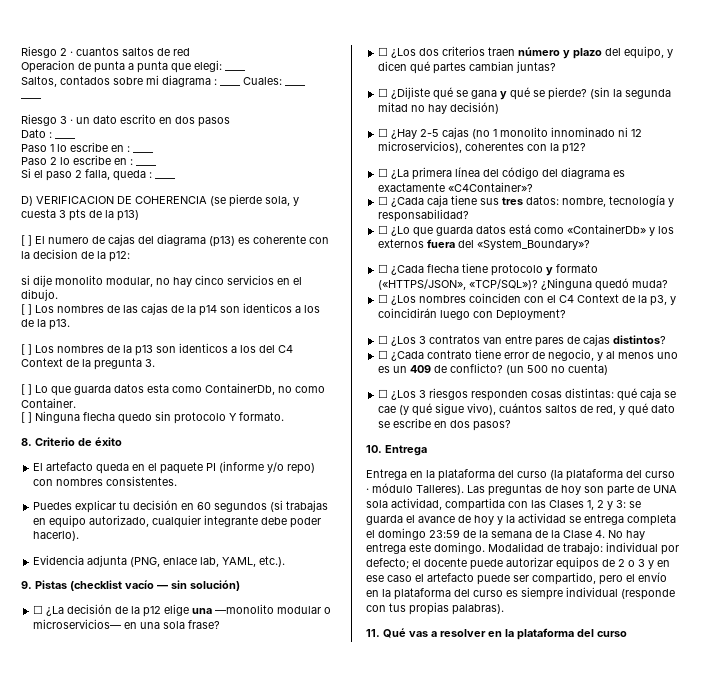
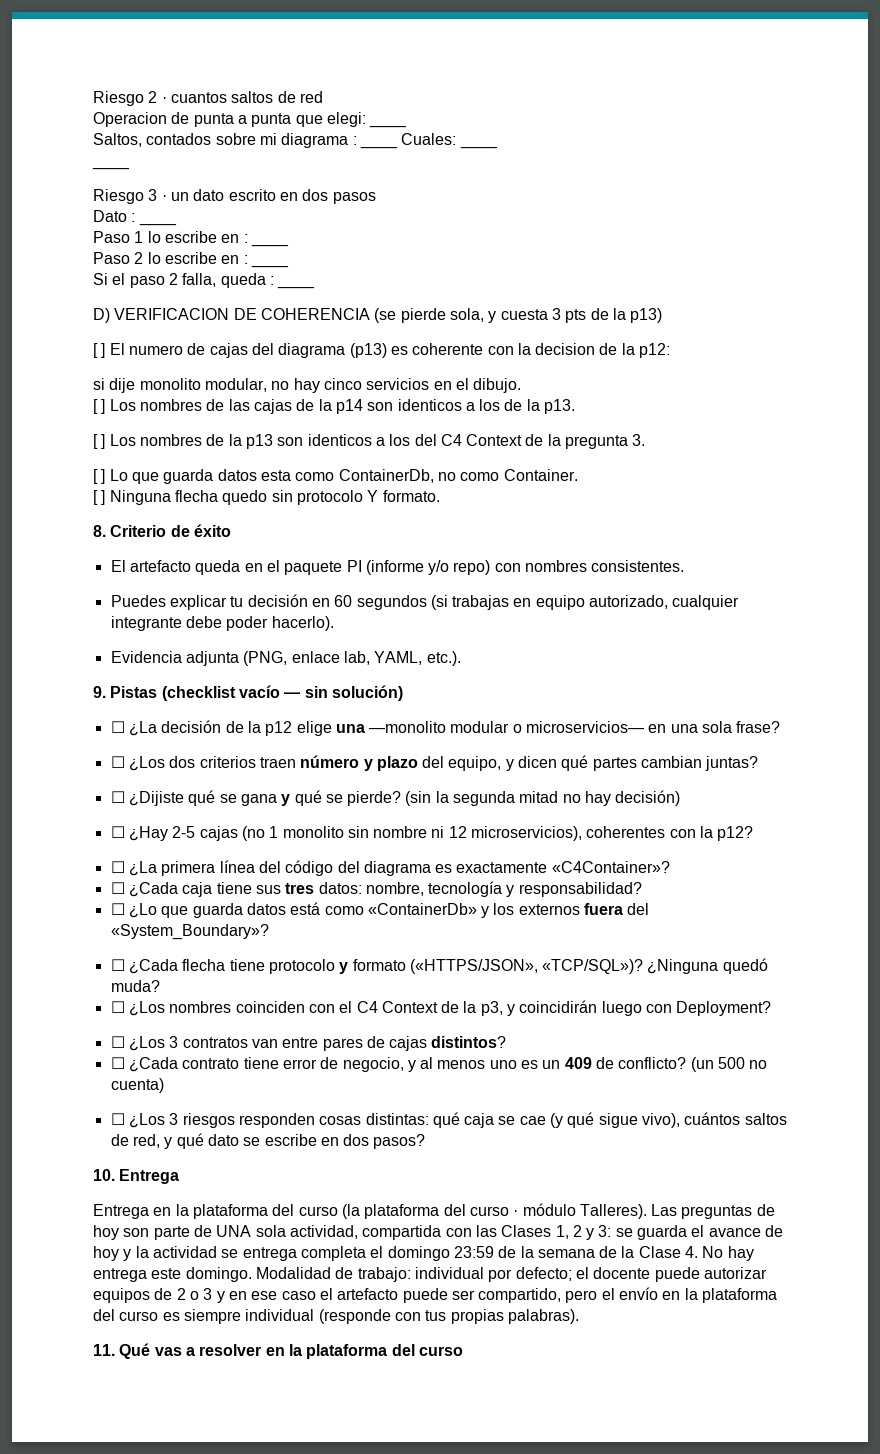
[551,127,616,137] innominado -> [347,826,428,838] sin nombre

